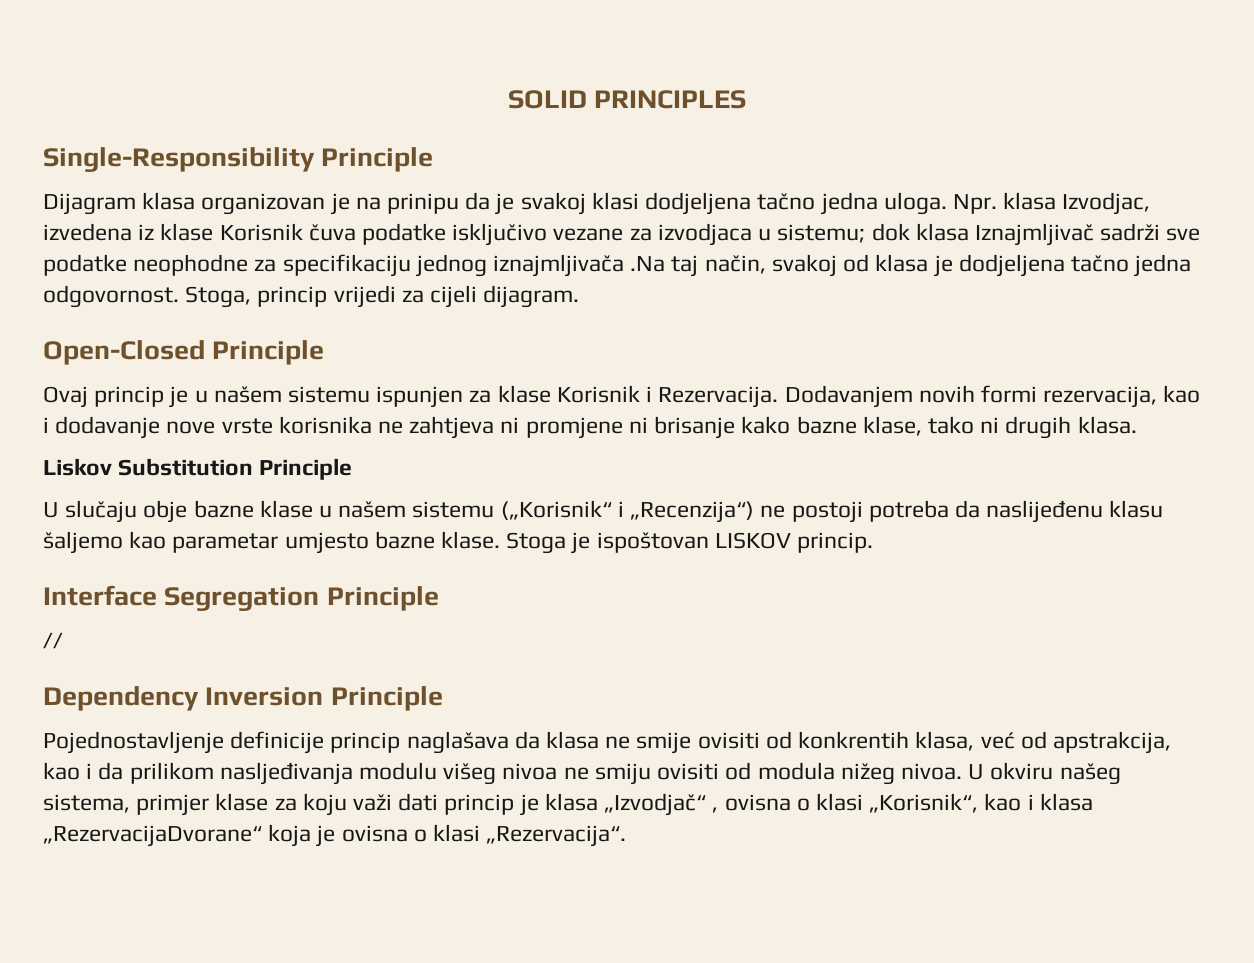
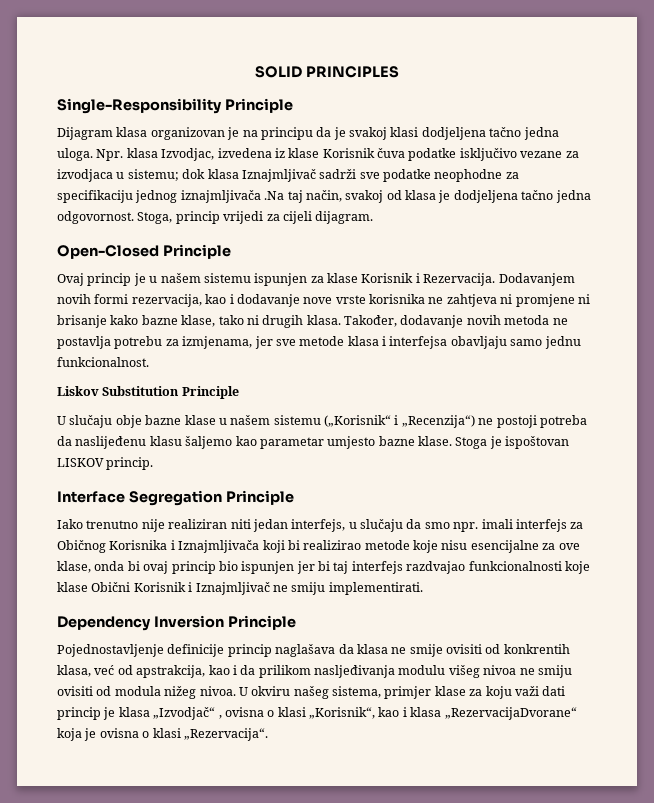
[387,193,460,214] prinipu -> [260,127,313,140] principu
(1137, 425) none -> [344,315,568,328] [57,336,581,349] [57,357,149,367] Također, dodavanje novih metoda ne postavlja potrebu za izmjenama, jer sve metode klasa i interfejsa obavljaju samo jednu funkcionalnost.
[43,632,63,649] // -> [57,519,584,532] [57,540,580,553] [57,561,590,574] [57,582,423,595] Iako trenutno nije realiziran niti jedan interfejs, u slučaju da smo npr. imali interfejs za Običnog Korisnika i Iznajmljivača koji bi realizirao metode koje nisu esencijalne za ove klase, onda bi ovaj princip bio ispunjen jer bi taj interfejs razdvajao funkcionalnosti koje klase Obični Korisnik i Iznajmljivač ne smiju implementirati.

